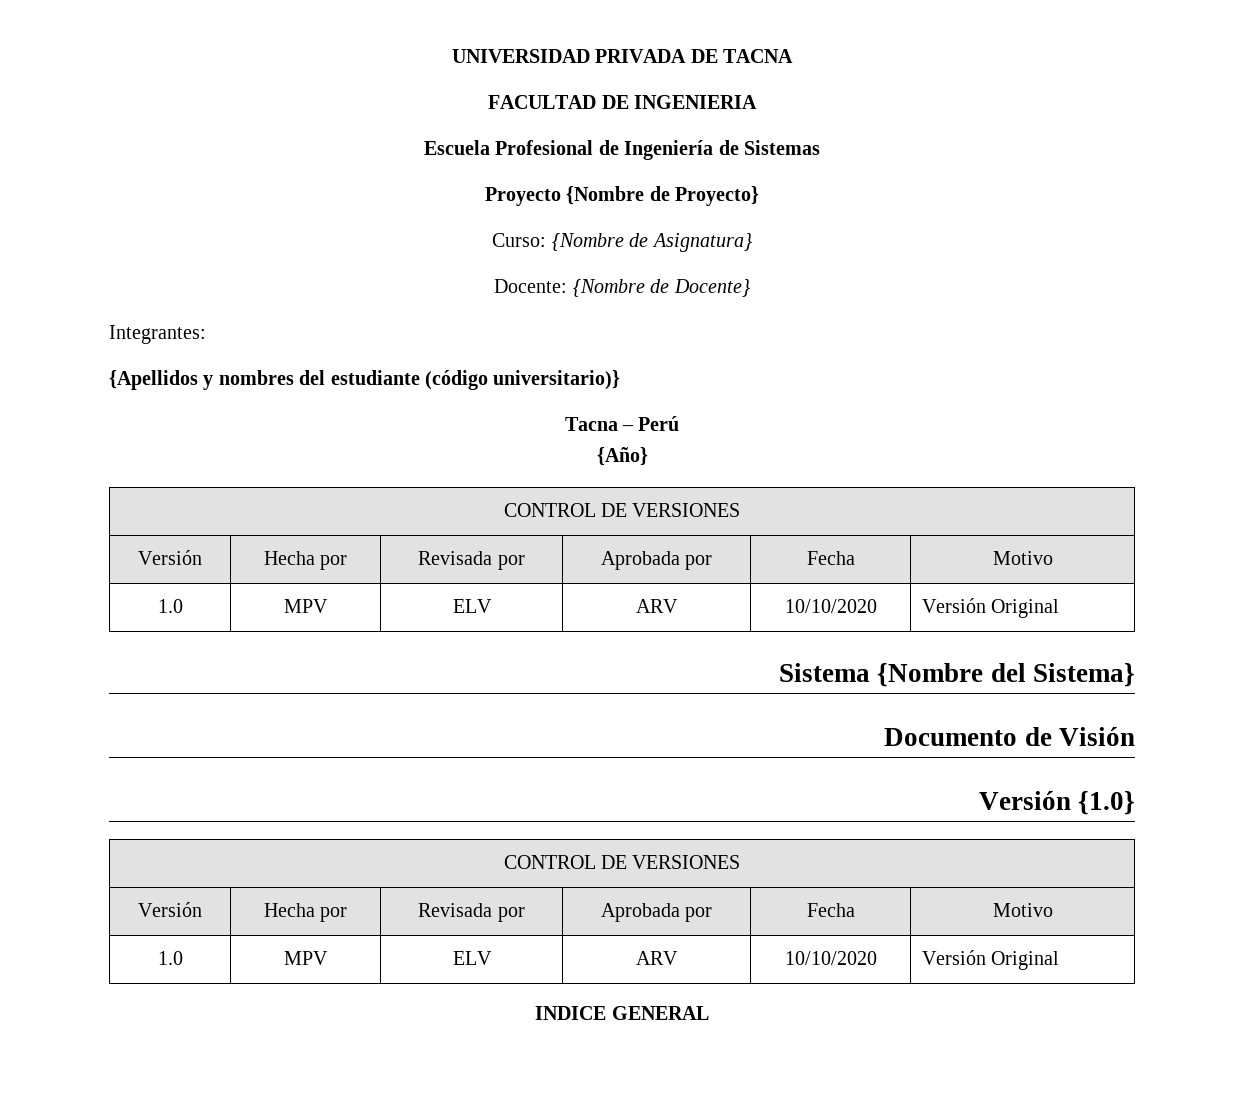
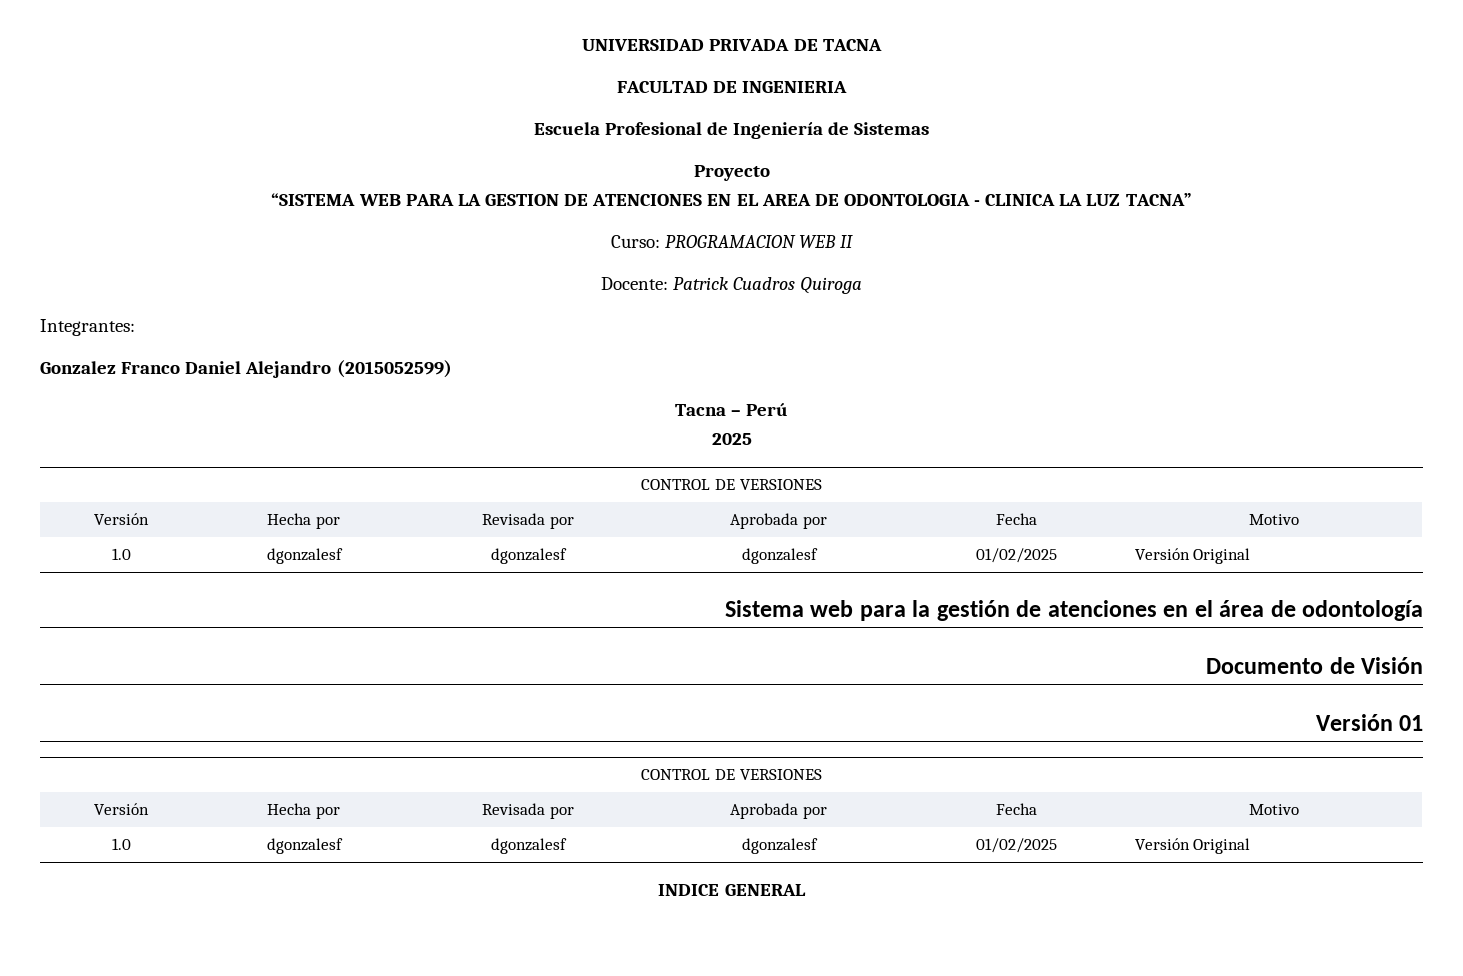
[566,186,760,206] [492,233,752,252] [494,279,750,297] [109,325,206,344] [109,370,621,390] {Nombre de Proyecto} // Curso: {Nombre de Asignatura} // Docente: {Nombre de Docente} // Integrantes: // {Apellidos y nombres del estudiante (código universitario)} -> [271,193,1192,206] [610,235,854,248] [600,277,863,294] [40,319,135,336] [40,360,452,378] // “SISTEMA WEB PARA LA GESTION DE ATENCIONES EN EL AREA DE ODONTOLOGIA - CLINICA LA LUZ TACNA” // Curso: PROGRAMACION WEB II // Docente: Patrick Cuadros Quiroga // Integrantes: // Gonzalez Franco Daniel Alejandro (2015052599)
[596,447,648,466] {Año} -> [711,433,752,445] 2025
[284,599,328,613] [452,599,492,613] [636,599,678,613] [784,599,877,613] MPV | ELV | ARV | 10/10/2020 -> [266,548,343,564] [491,548,567,564] [741,548,818,564] [975,548,1057,563] dgonzalesf | dgonzalesf | dgonzalesf | 01/02/2025
[877,663,1135,687] {Nombre del Sistema} -> [810,600,1424,621] web para la gestión de atenciones en el área de odontología
[1078,791,1135,815] {1.0} -> [1399,715,1423,731] 01
[284,951,328,965] [452,951,492,965] [636,951,678,965] [784,951,877,965] MPV | ELV | ARV | 10/10/2020 -> [266,838,343,854] [491,838,567,854] [741,838,818,854] [975,838,1057,853] dgonzalesf | dgonzalesf | dgonzalesf | 01/02/2025

